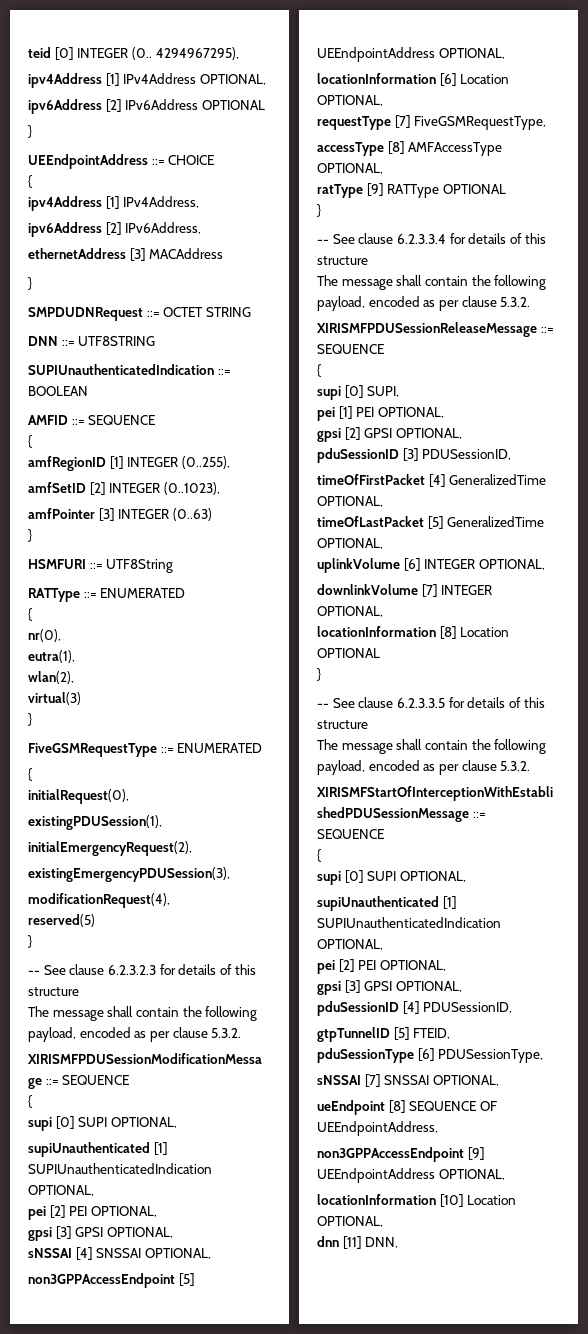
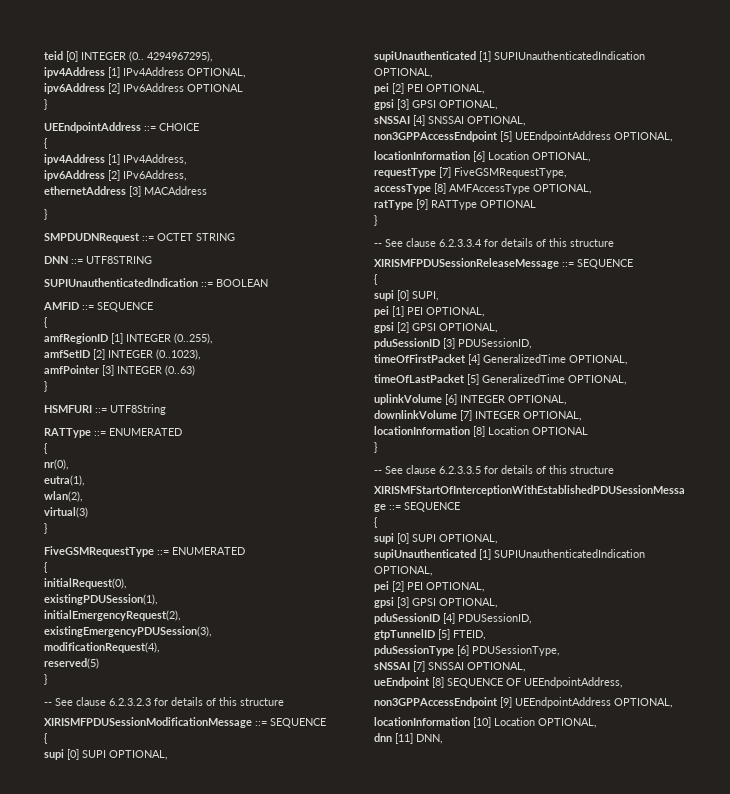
[28,1006,258,1021] [28,1027,242,1042] // The message shall contain the following payload, encoded as per clause 5.3.2. -> (284, 702) none
[317,275,547,290] [317,296,531,311] // The message shall contain the following payload, encoded as per clause 5.3.2. -> (614, 243) none
[317,739,547,754] [317,760,531,775] // The message shall contain the following payload, encoded as per clause 5.3.2. -> (614, 470) none

